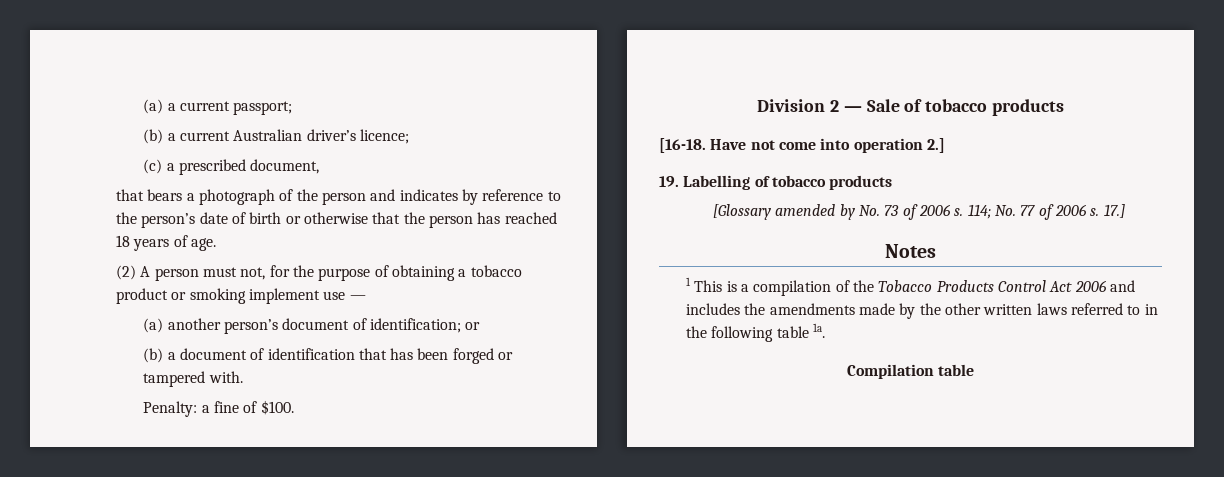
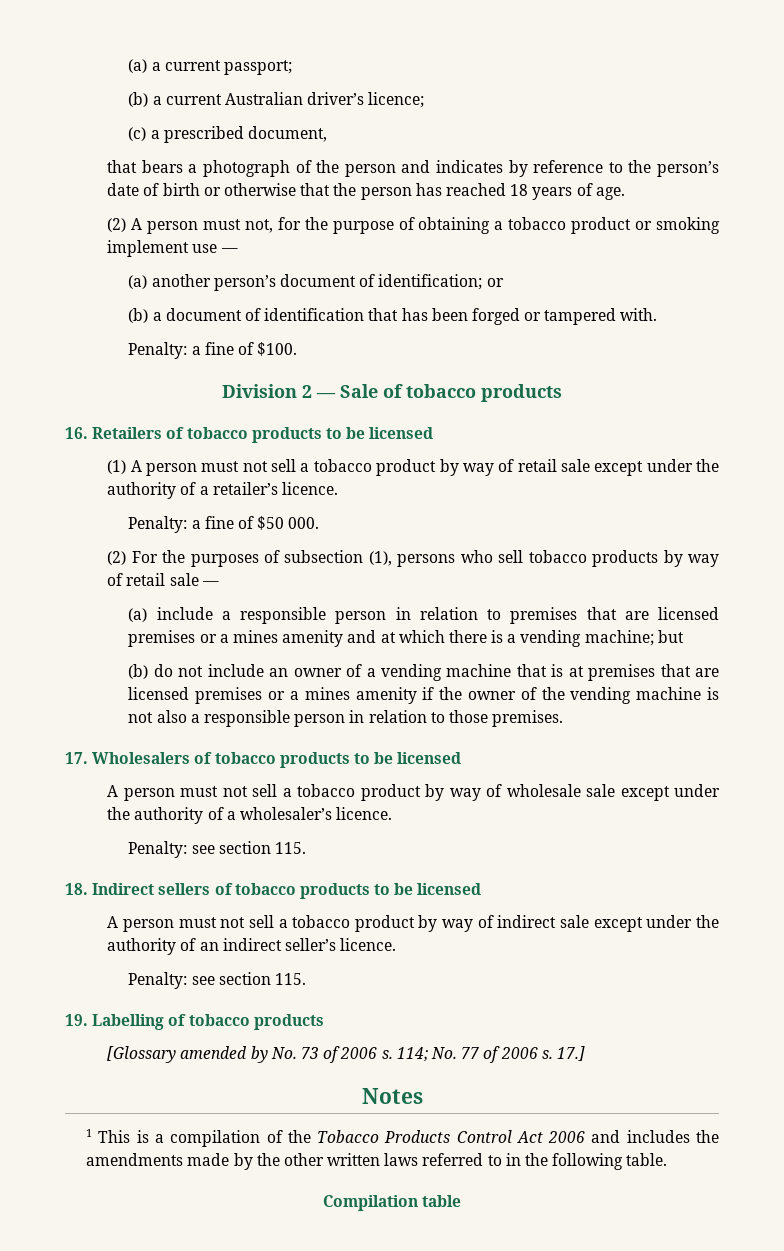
[659,138,945,153] [16-18. Have not come into operation 2.] -> [65,427,434,443] [107,459,719,476] [107,482,339,499] [128,516,320,533] [107,550,719,567] [107,573,219,586] [128,607,719,624] [128,630,684,647] [128,664,719,681] [128,687,719,704] [128,710,564,727] [65,752,462,768] [107,784,720,801] [107,807,393,824] [128,841,306,858] [65,883,482,899] [107,915,720,932] [107,938,397,955] [128,972,306,989] 16. Retailers of tobacco products to be licensed // (1) A person must not sell a tobacco product by way of retail sale except under the authority of a retailer’s licence. // Penalty: a fine of $50 000. // (2) For the purposes of subsection (1), persons who sell tobacco products by way of retail sale — // (a) include a responsible person in relation to premises that are licensed premises or a mines amenity and at which there is a vending machine; but // (b) do not include an owner of a vending machine that is at premises that are licensed premises or a mines amenity if the owner of the vending machine is not also a responsible person in relation to those premises. // 17. Wholesalers of tobacco products to be licensed // A person must not sell a tobacco product by way of wholesale sale except under the authority of a wholesaler’s licence. // Penalty: see section 115. // 18. Indirect sellers of tobacco products to be licensed // A person must not sell a tobacco product by way of indirect sale except under the authority of an indirect seller’s licence. // Penalty: see section 115.
[776,323,826,338] table 1a. -> [626,1153,668,1166] table.

